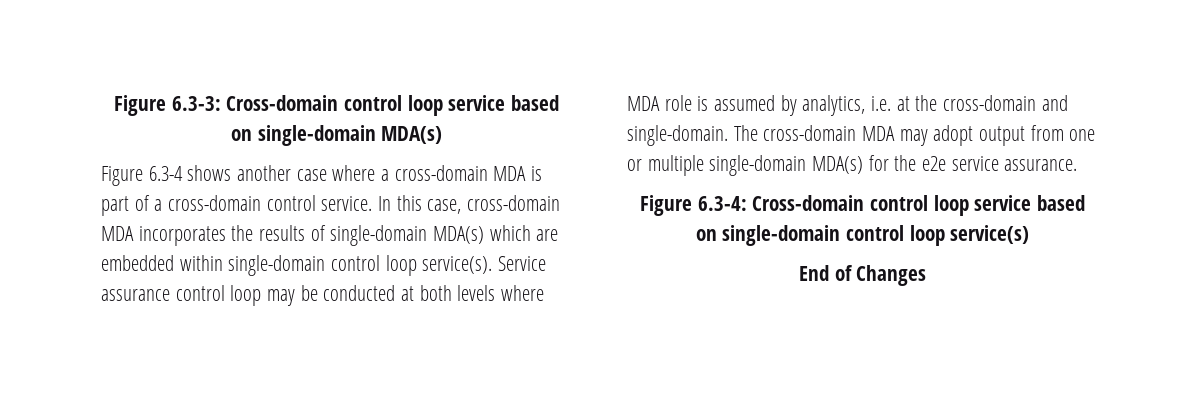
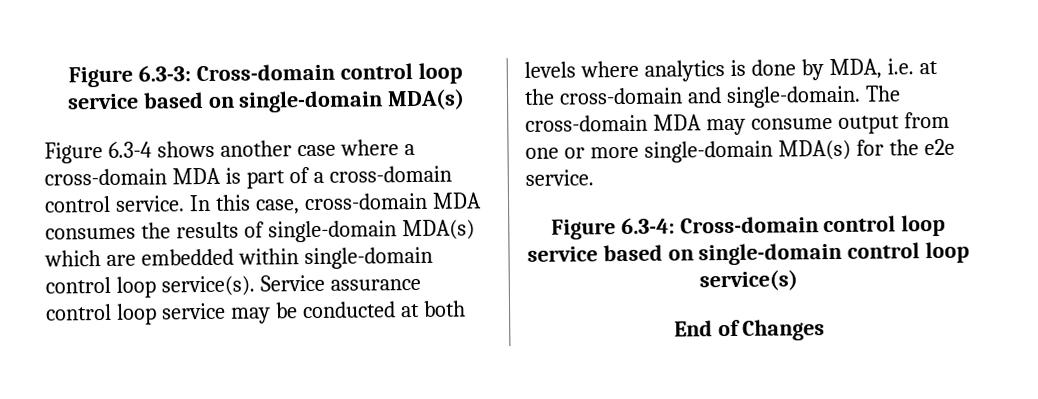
[138,226,226,246] incorporates -> [45,227,136,240] consumes
(262, 295) none -> [160,302,226,320] service
[627,95,866,116] MDA role is assumed by analytics, -> [643,58,882,82] analytics is done by MDA,
[933,125,974,146] adopt -> [750,117,833,130] consume
[647,155,704,176] multiple -> [589,146,639,159] more
[951,156,1078,171] service assurance. -> [525,169,594,186] service.

